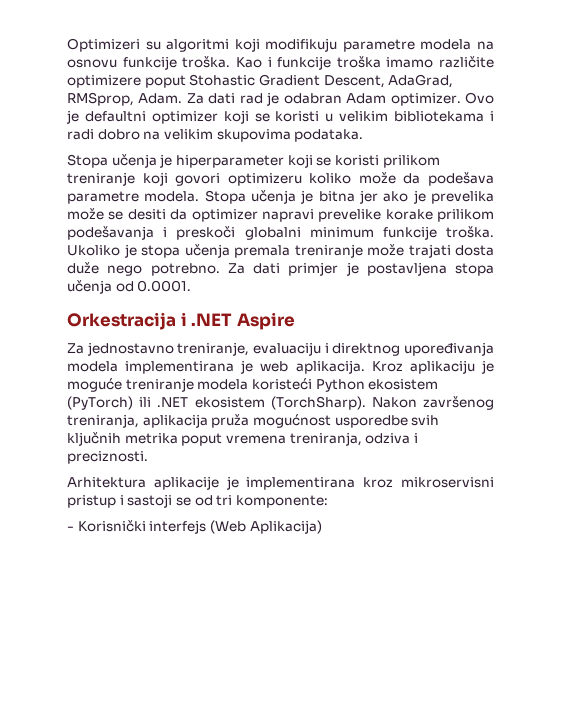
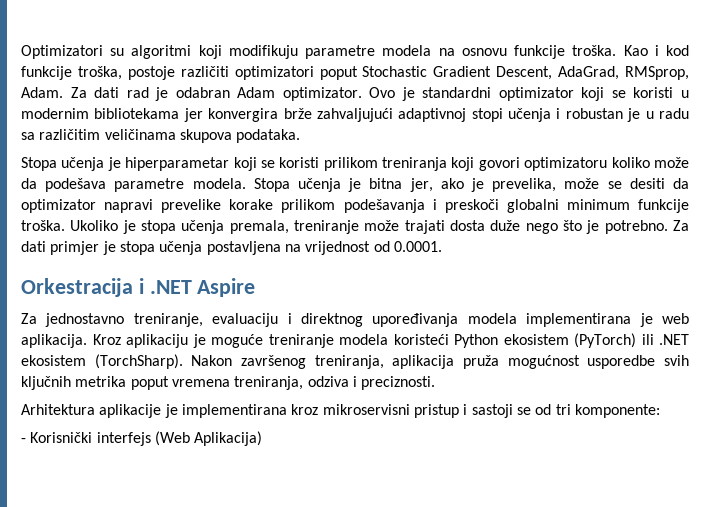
[67,38,140,52] Optimizeri -> [21,45,103,59] Optimizatori
[277,56,494,70] [67,74,256,88] funkcije troška imamo različite optimizere poput Stohastic -> [666,45,690,56] [21,66,428,80] kod funkcije troška, postoje različiti optimizatori poput Stochastic
[390,93,461,106] optimizer. -> [282,87,362,101] optimizator.
[84,111,218,124] defaultni optimizer -> [422,87,574,101] standardni optimizator
[339,111,495,122] [67,129,291,142] velikim bibliotekama i radi dobro na velikim skupovima -> [21,108,689,122] [21,129,232,143] modernim bibliotekama jer konvergira brže zahvaljujući adaptivnoj stopi učenja i robustan je u radu sa različitim veličinama skupova
[175,155,284,168] hiperparameter -> [125,157,230,171] hiperparametar
[67,172,135,186] treniranje -> [382,157,448,171] treniranja
[227,173,302,186] optimizeru -> [524,157,608,171] optimizatoru
[359,190,378,204] jer -> [409,178,433,192] jer,
[430,191,494,204] prevelika -> [492,178,557,192] prevelika,
[191,209,258,222] optimizer -> [21,199,96,213] optimizator
[234,245,290,258] premala -> [229,220,289,234] premala,
(143, 270) none -> [563,220,600,234] što je
[366,262,494,276] [67,280,112,294] postavljena stopa učenja -> [119,241,371,255] stopa učenja postavljena na vrijednost

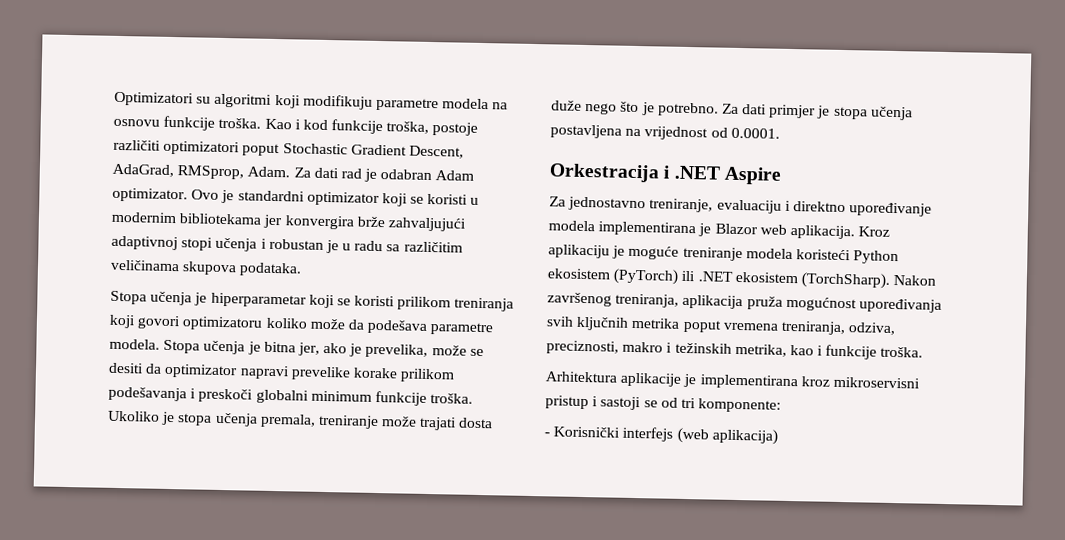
[301,313,459,327] direktnog upoređivanja -> [792,201,933,217] direktno upoređivanje
(653, 320) none -> [714,223,758,235] Blazor
[587,355,656,369] usporedbe -> [858,298,942,313] upoređivanja
[307,376,436,390] odziva i preciznosti. -> [848,322,897,336] [546,340,924,360] odziva, preciznosti, makro i težinskih metrika, kao i funkcije troška.
[154,431,263,446] (Web Aplikacija) -> [676,427,778,445] (web aplikacija)

